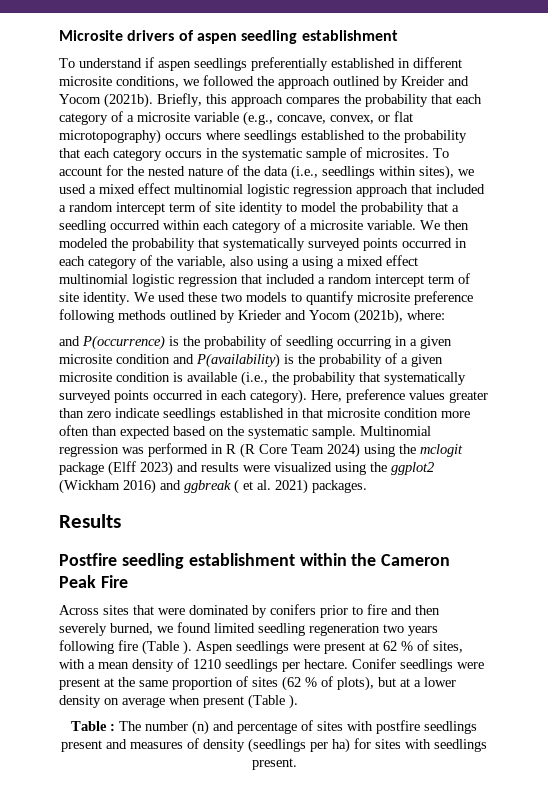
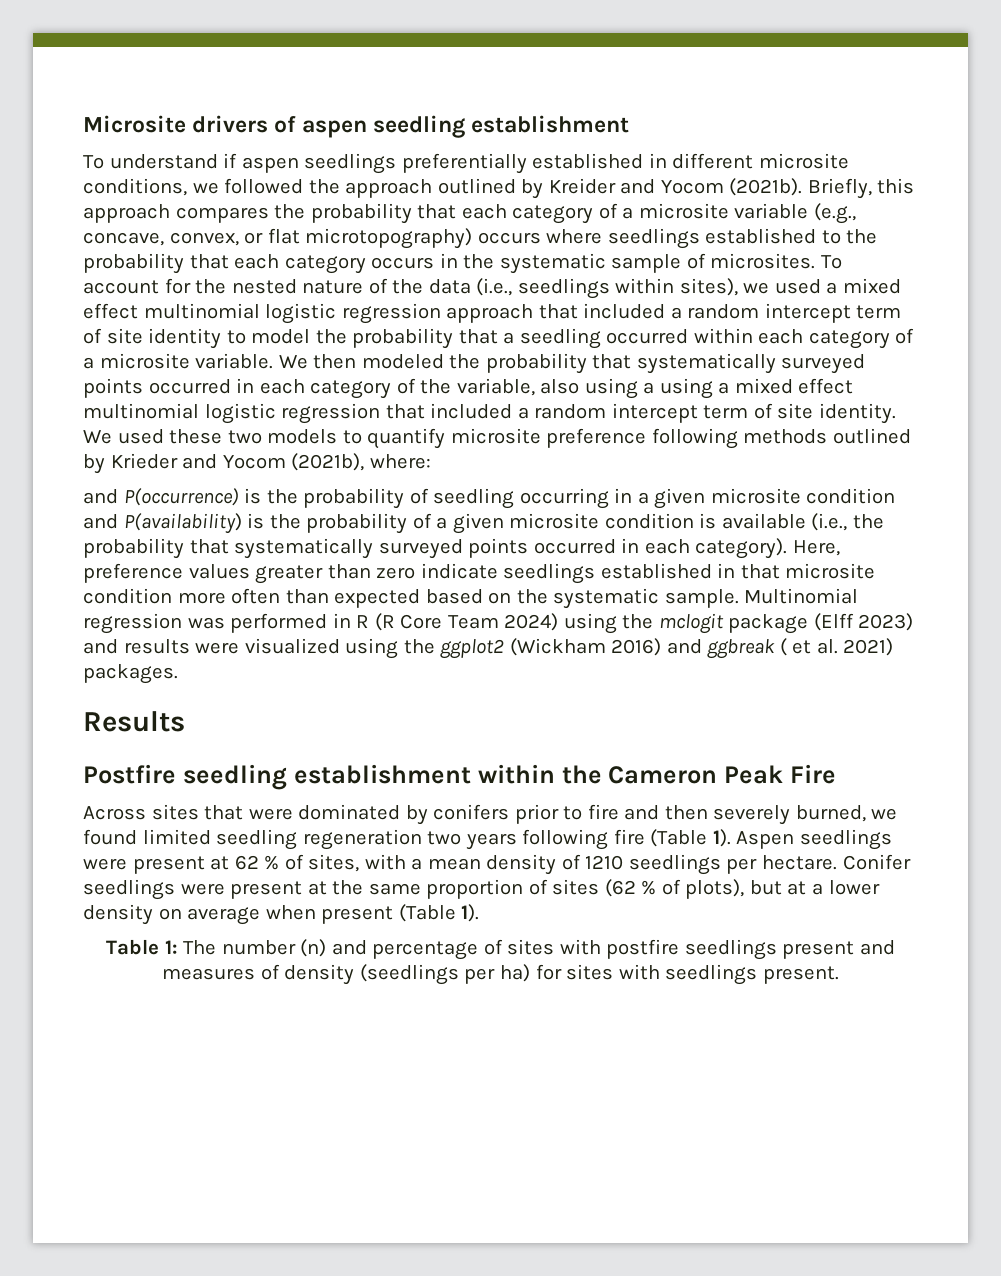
[183,640,192,655] ). -> [712,829,731,847] 1).
[289,694,298,709] ). -> [461,904,480,922] 1).
[110,724,115,731] : -> [164,940,178,954] 1:

